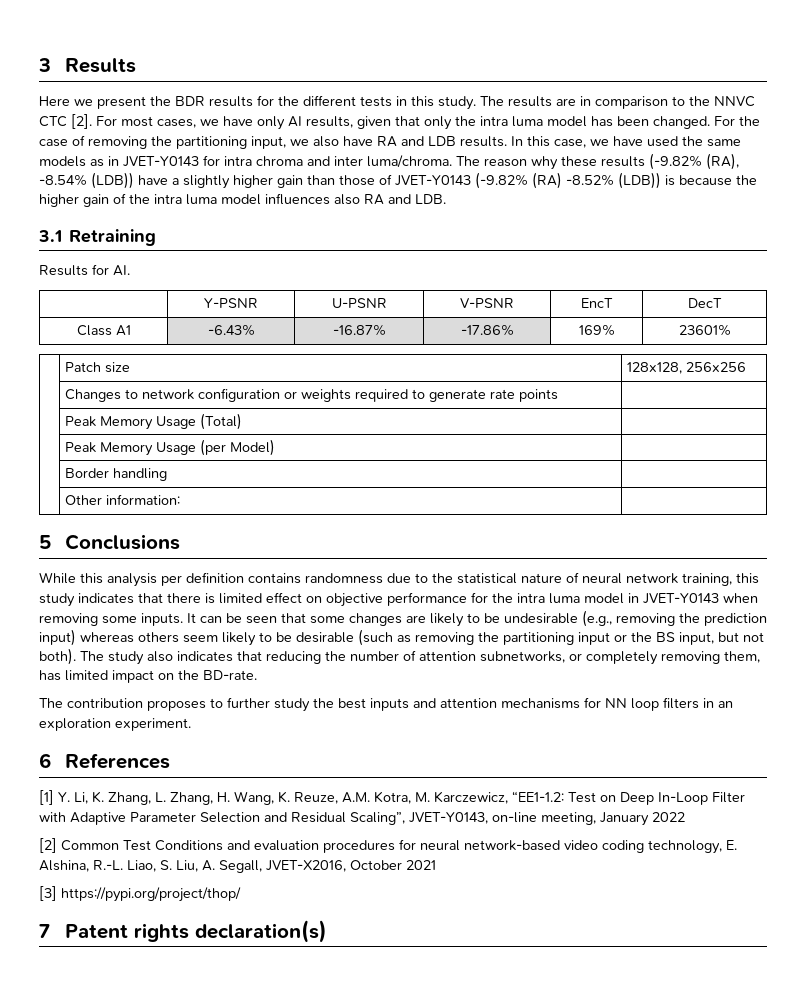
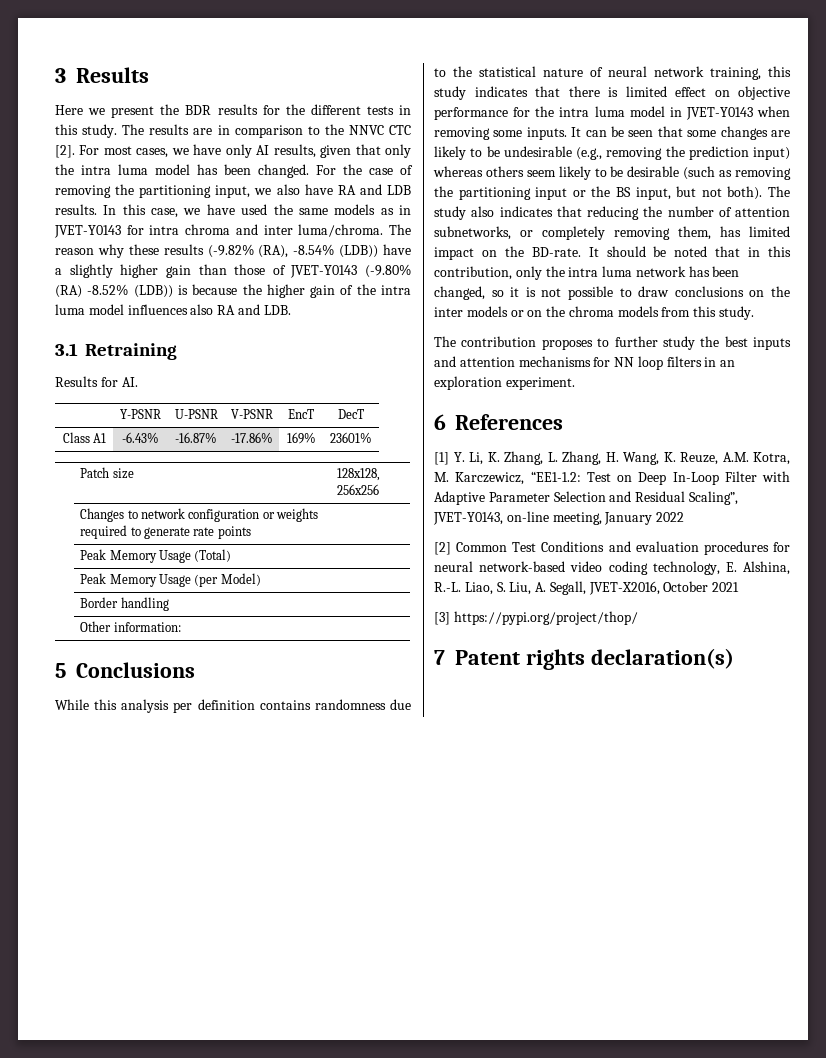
[475,172,528,189] (-9.82% -> [365,264,411,278] (-9.80%
(257, 675) none -> [588,246,791,257] [434,266,740,280] [434,286,790,300] [434,306,755,320] It should be noted that in this contribution, only the intra luma network has been changed, so it is not possible to draw conclusions on the inter models or on the chroma models from this study.

